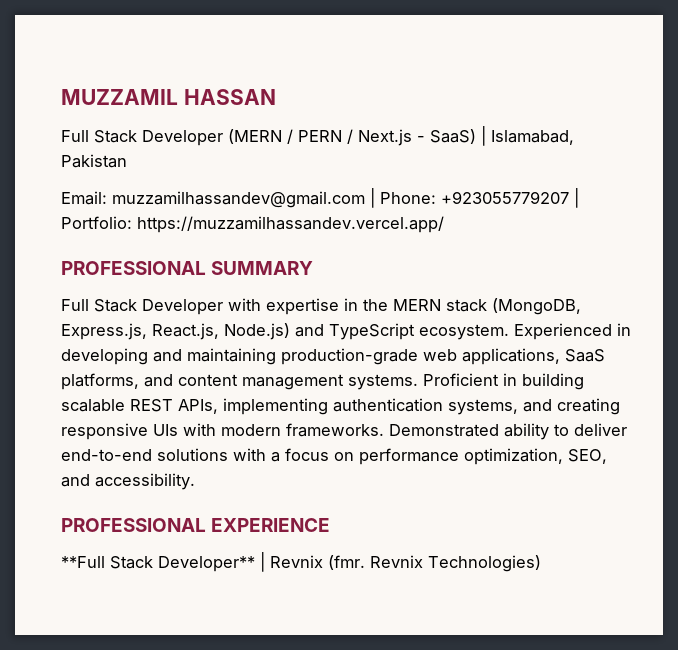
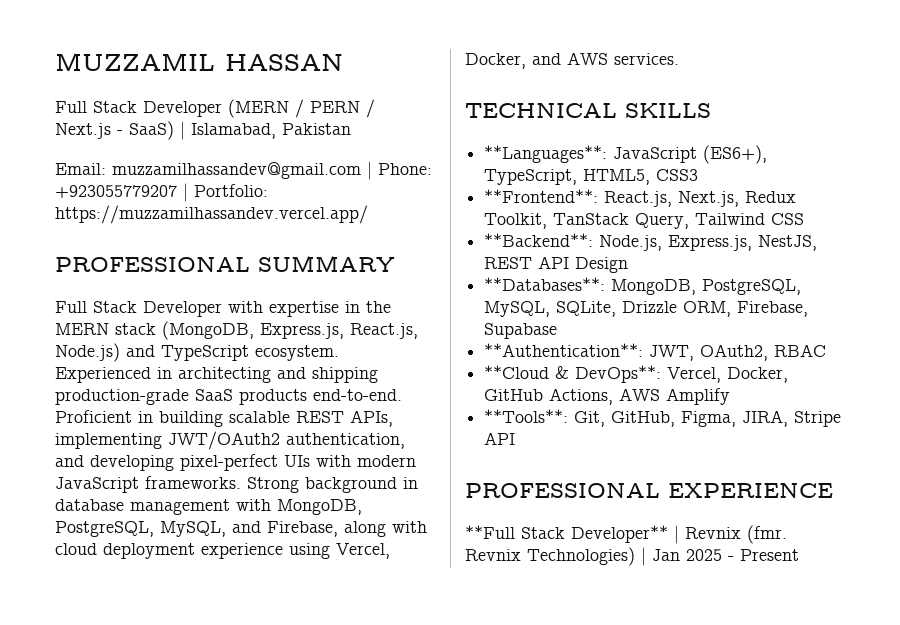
[61,348,605,365] [61,373,418,390] developing and maintaining production-grade web applications, SaaS platforms, and content management systems. -> [178,367,378,383] [55,389,402,405] architecting and shipping production-grade SaaS products end-to-end.
[333,398,620,415] [61,423,627,440] [61,448,607,465] [61,473,195,490] authentication systems, and creating responsive UIs with modern frameworks. Demonstrated ability to deliver end-to-end solutions with a focus on performance optimization, SEO, and accessibility. -> [168,431,405,450] [55,454,416,471] [55,476,418,493] [55,499,362,515] [55,521,427,537] [55,543,390,559] [465,52,679,69] [465,103,711,118] [484,145,768,164] [484,169,699,185] [484,189,797,207] [484,213,805,229] [484,233,818,251] [484,256,629,273] [484,277,802,295] [484,301,809,317] [484,323,558,339] [484,343,827,361] [484,365,789,383] [484,388,731,405] [484,409,842,427] [484,432,516,445] JWT/OAuth2 authentication, and developing pixel-perfect UIs with modern JavaScript frameworks. Strong background in database management with MongoDB, PostgreSQL, MySQL, and Firebase, along with cloud deployment experience using Vercel, Docker, and AWS services. // TECHNICAL SKILLS // **Languages**: JavaScript (ES6+), TypeScript, HTML5, CSS3 // **Frontend**: React.js, Next.js, Redux Toolkit, TanStack Query, Tailwind CSS // **Backend**: Node.js, Express.js, NestJS, REST API Design // **Databases**: MongoDB, PostgreSQL, MySQL, SQLite, Drizzle ORM, Firebase, Supabase // **Authentication**: JWT, OAuth2, RBAC // **Cloud & DevOps**: Vercel, Docker, GitHub Actions, AWS Amplify // **Tools**: Git, GitHub, Figma, JIRA, Stripe API
(541, 563) none -> [641,547,799,566] | Jan 2025 - Present

